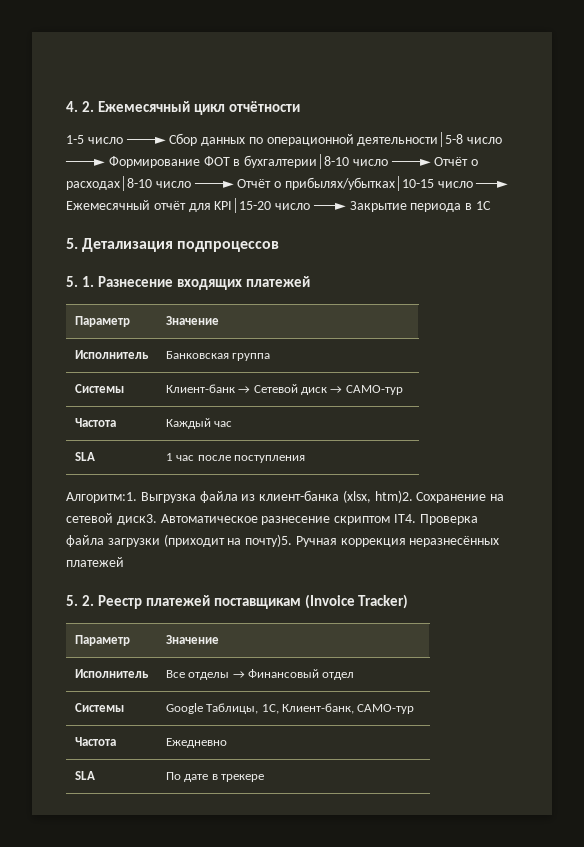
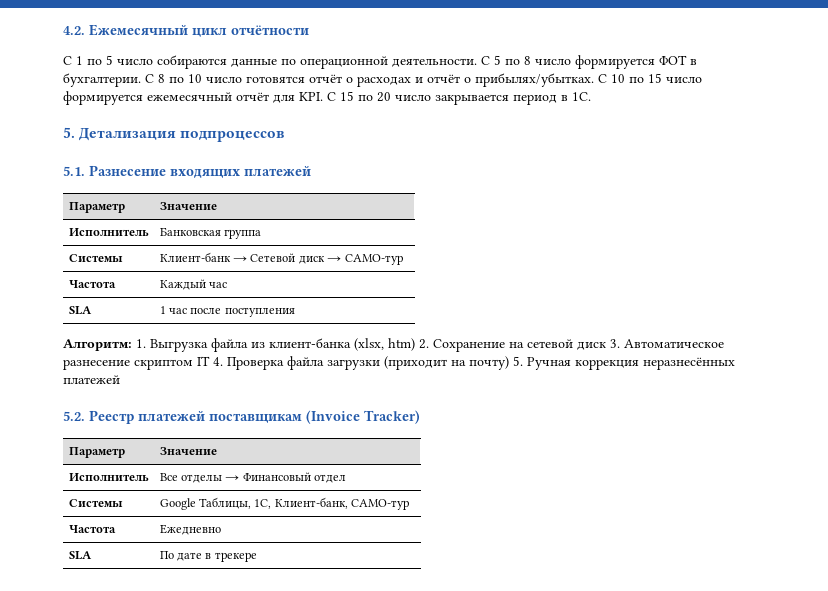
[66,101,94,112] 4. 2. -> [63,26,85,35] 4.2.
[66,132,503,147] [65,154,479,169] [66,176,509,191] [66,198,492,213] 1-5 число ────► Сбор данных по операционной деятельности│5-8 число ────► Формирование ФОТ в бухгалтерии│8-10 число ────► Отчёт о расходах│8-10 число ────► Отчёт о прибылях/убытках│10-15 число ───► Ежемесячный отчёт для KPI│15-20 число ───► Закрытие периода в 1С -> [63,55,697,69] [63,73,702,87] [63,91,591,105] С 1 по 5 число собираются данные по операционной деятельности. С 5 по 8 число формируется ФОТ в бухгалтерии. С 8 по 10 число готовятся отчёт о расходах и отчёт о прибылях/убытках. С 10 по 15 число формируется ежемесячный отчёт для KPI. С 15 по 20 число закрывается период в 1С.
[66,276,94,287] 5. 1. -> [63,166,85,176] 5.1.
[66,492,137,503] Алгоритм:1. -> [63,339,146,351] Алгоритм: 1.
[374,490,413,503] htm)2. -> [388,338,429,351] htm) 2.
[116,514,157,525] диск3. -> [577,339,620,350] диск 3.
[393,514,416,523] IT4. -> [197,356,223,366] IT 4.
[245,534,293,547] почту)5. -> [469,356,523,370] почту) 5.
[66,595,94,606] 5. 2. -> [63,411,85,421] 5.2.

